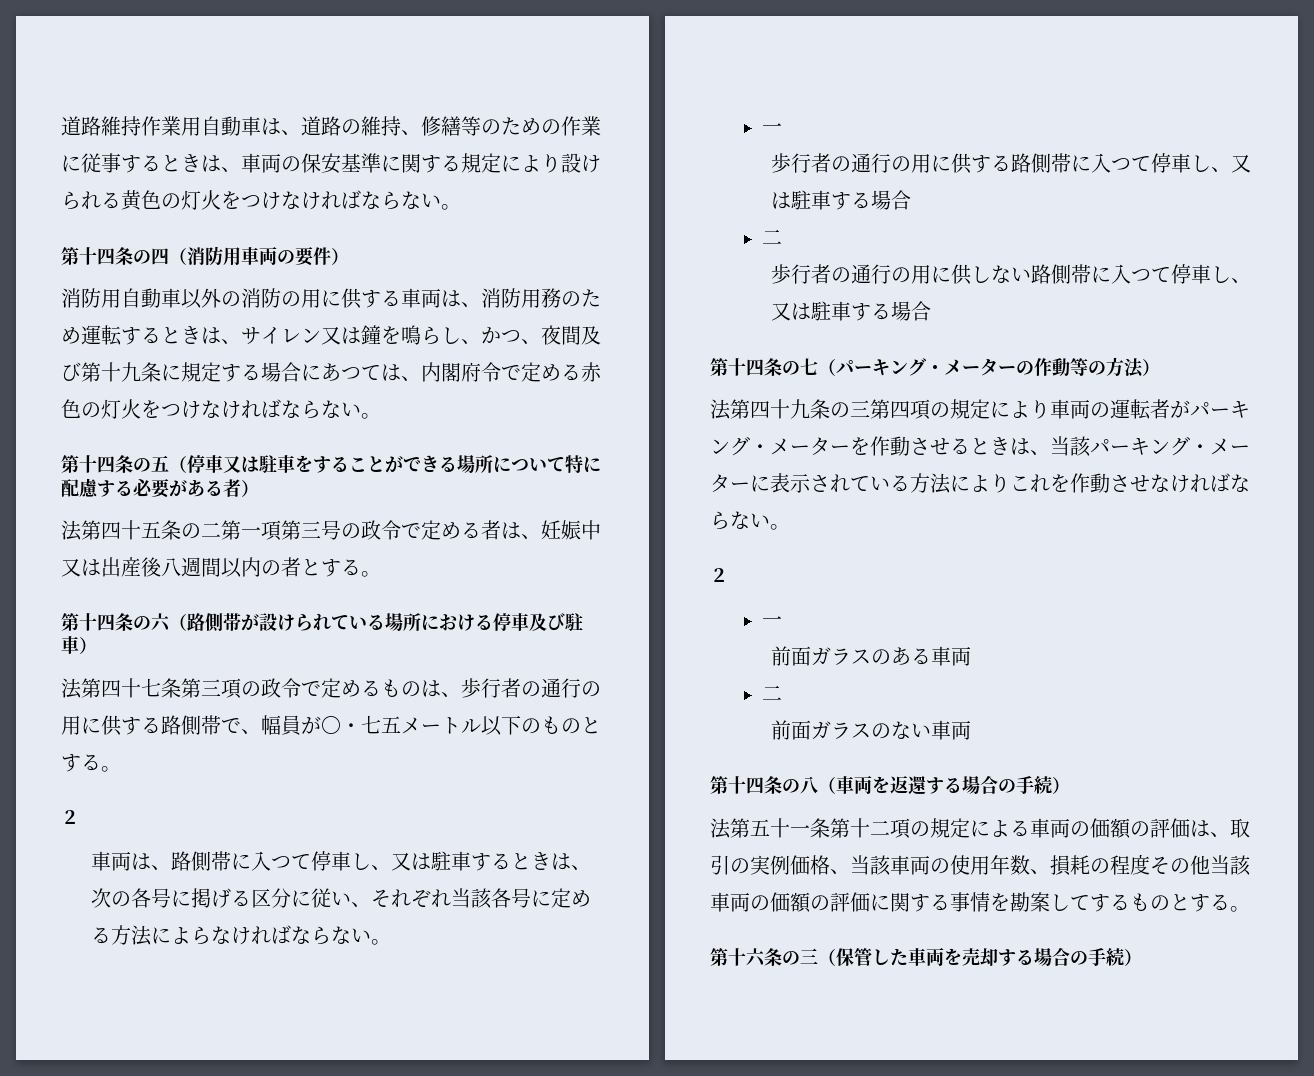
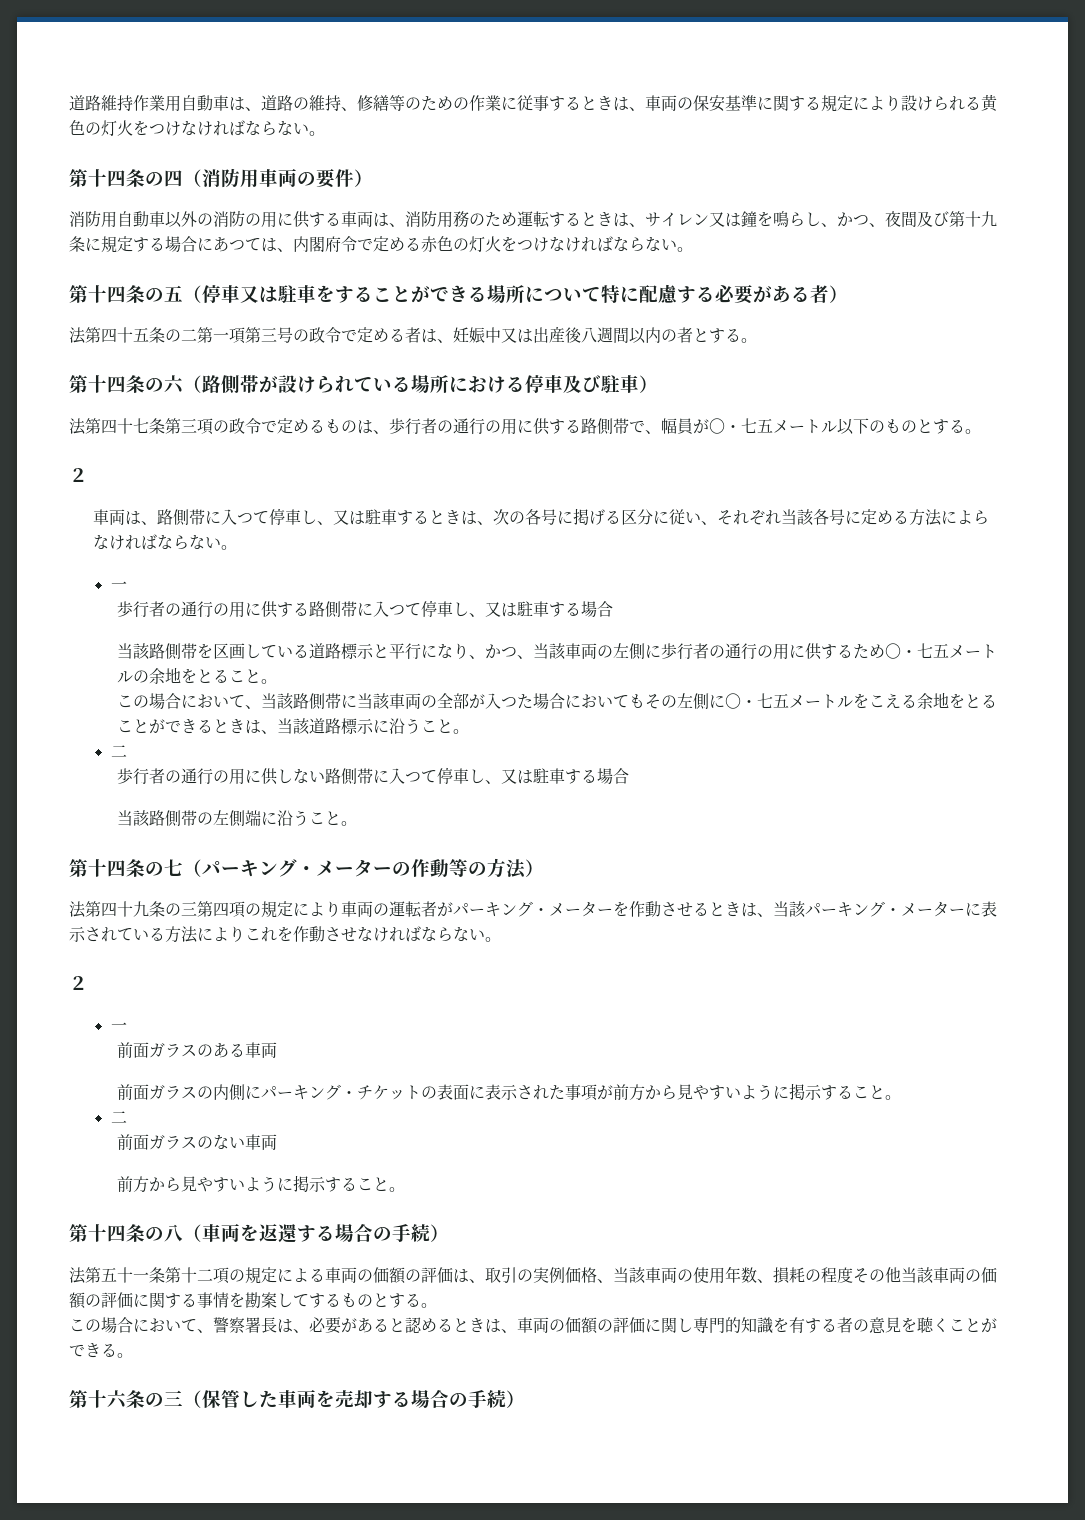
(911, 200) none -> [116,643,997,660] [116,667,277,684] [116,692,997,710] [116,718,469,735] // 当該路側帯を区画している道路標示と平行になり、かつ、当該車両の左側に歩行者の通行の用に供するため〇・七五メートルの余地をとること。 // この場合において、当該路側帯に当該車両の全部が入つた場合においてもその左側に〇・七五メートルをこえる余地をとることができるときは、当該道路標示に沿うこと。
(931, 311) none -> [116,810,357,827] // 当該路側帯の左側端に沿うこと。
(971, 656) none -> [116,1083,901,1101] // 前面ガラスの内側にパーキング・チケットの表面に表示された事項が前方から見やすいように掲示すること。
(971, 730) none -> [116,1175,405,1193] // 前方から見やすいように掲示すること。
(1250, 909) none -> [69,1317,997,1334] [69,1343,133,1358] // この場合において、警察署長は、必要があると認めるときは、車両の価額の評価に関し専門的知識を有する者の意見を聴くことができる。

